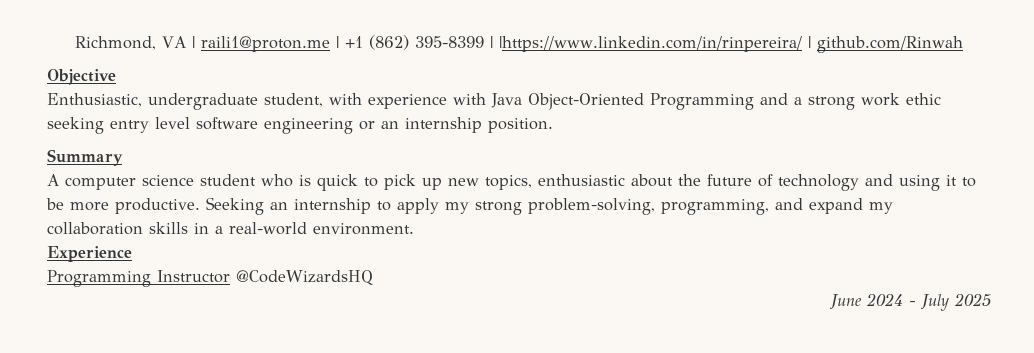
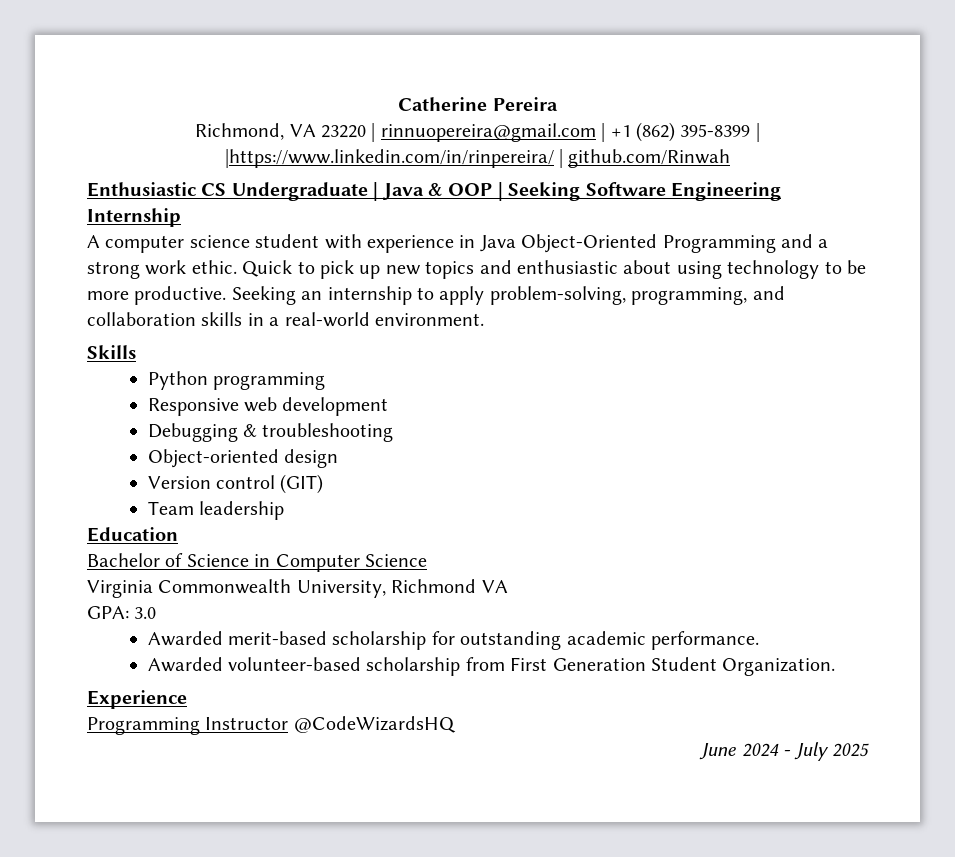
[75,36,330,52] Richmond, VA | raili1@proton.me -> [398,97,558,111] [195,123,596,142] Catherine Pereira // Richmond, VA 23220 | rinnuopereira@gmail.com
[47,69,116,85] [47,93,323,110] Objective // Enthusiastic, undergraduate student, -> [87,182,781,201] [87,208,181,227] [87,234,320,253] Enthusiastic CS Undergraduate | Java & OOP | Seeking Software Engineering Internship // A computer science student
[453,93,486,105] with -> [459,235,476,248] in
[906,93,941,105] [47,117,553,134] [47,149,123,166] [47,174,957,191] ethic seeking entry level software engineering or an internship position. // Summary // A computer science student who is quick to pick up new topics, enthusiastic about the future of technology and using it -> [191,260,820,279] ethic. Quick to pick up new topics and enthusiastic about using technology
[445,201,522,215] my strong -> (485, 295) none
[809,198,893,214] expand my -> (785, 293) none
(414, 229) none -> [87,345,136,359] [147,371,325,390] [147,397,389,416] [147,423,394,442] [147,449,338,468] [147,474,324,494] [147,501,284,520] [87,527,178,542] [87,553,427,572] [87,579,508,598] [87,606,157,619] [147,631,759,650] [147,657,836,676] // Skills // Python programming // Responsive web development // Debugging & troubleshooting // Object-oriented design // Version control (GIT) // Team leadership // Education // Bachelor of Science in Computer Science // Virginia Commonwealth University, Richmond VA // GPA: 3.0 // Awarded merit-based scholarship for outstanding academic performance. // Awarded volunteer-based scholarship from First Generation Student Organization.

